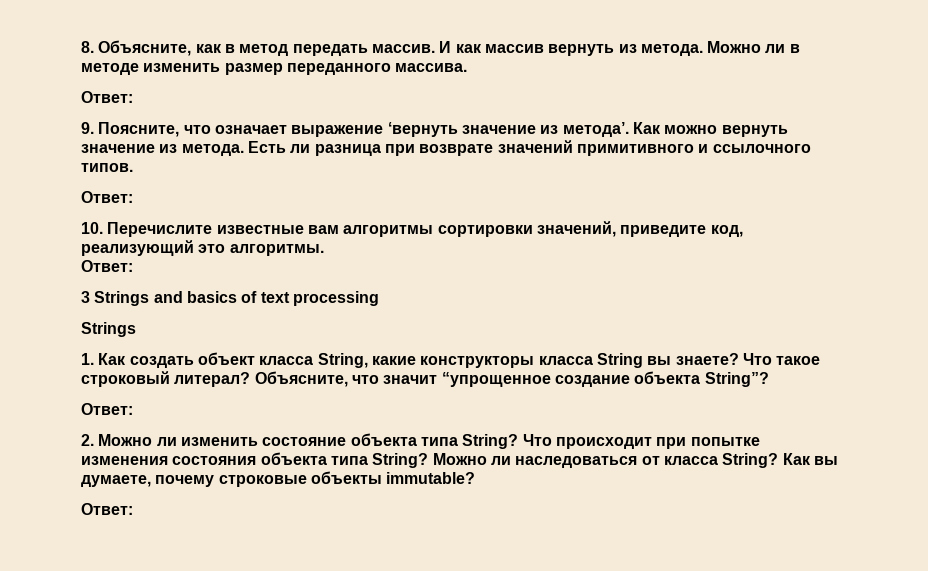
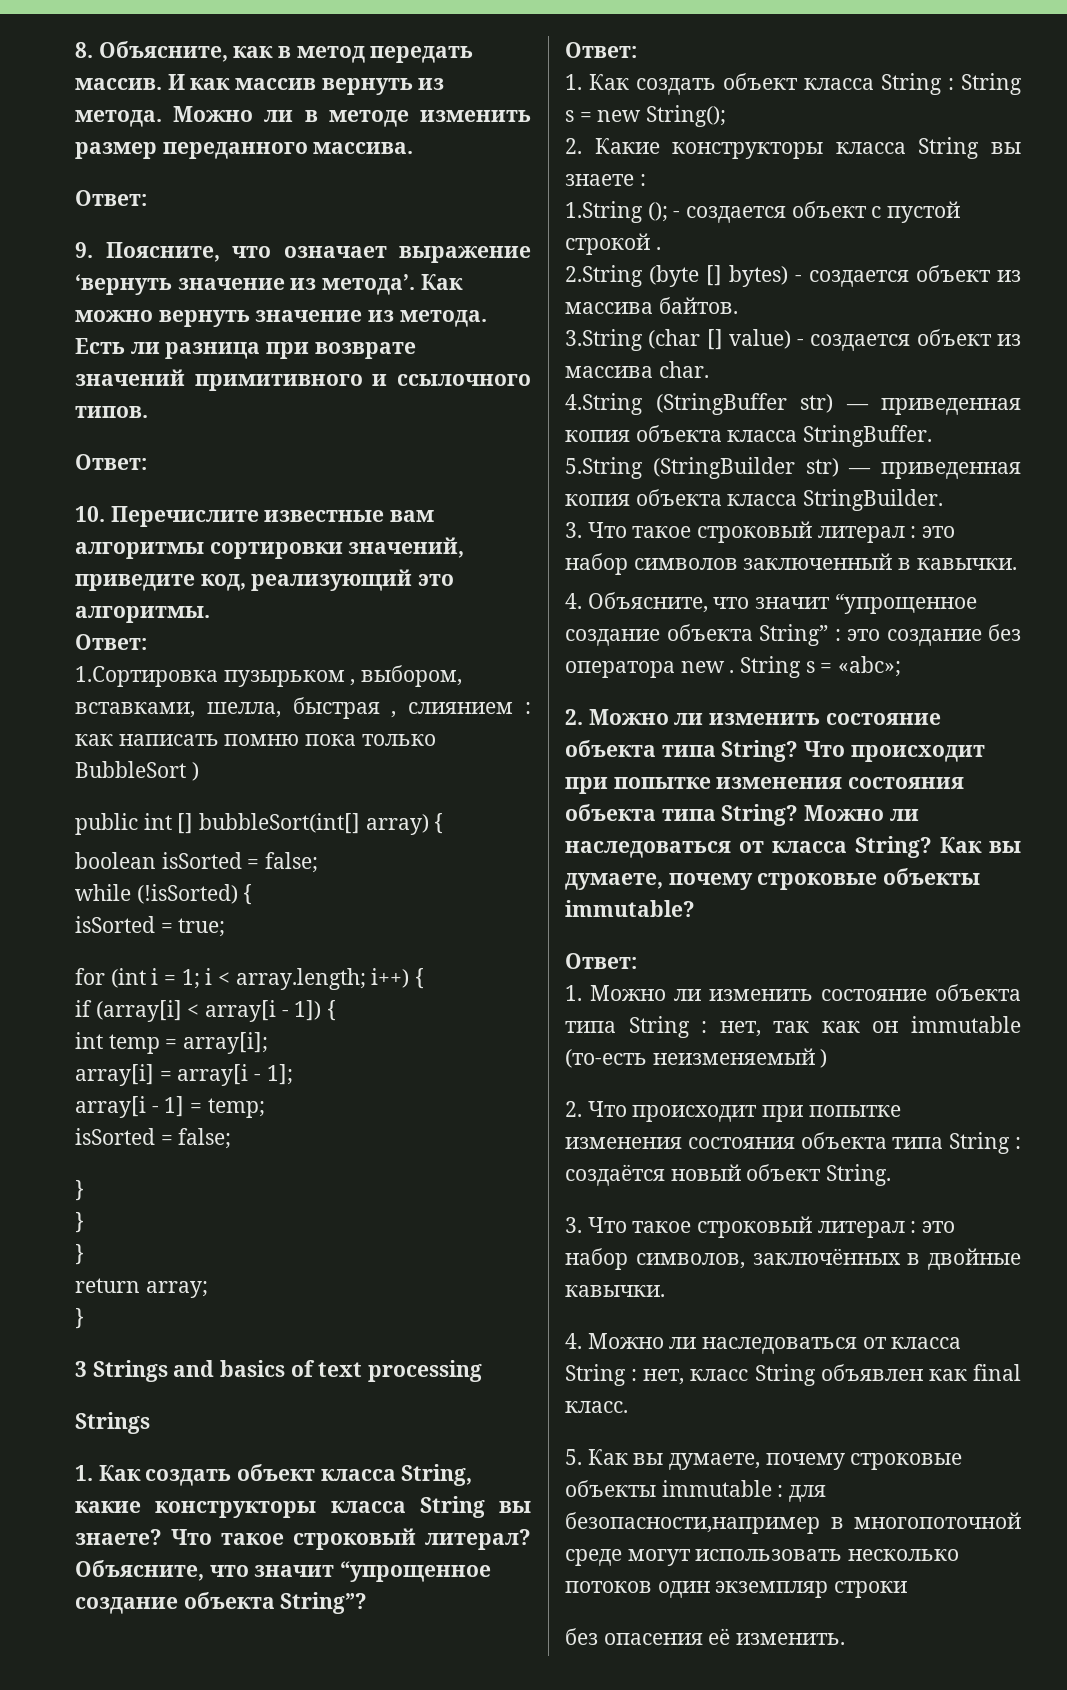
(133, 266) none -> [75,665,463,687] [75,697,531,719] [75,734,436,746] [75,761,199,781] [75,813,444,835] [75,852,319,873] [75,884,253,905] [75,916,226,937] [75,968,425,990] [75,1000,337,1022] [75,1032,269,1054] [75,1064,293,1086] [75,1096,265,1118] [75,1128,232,1149] [75,1180,84,1201] [75,1212,84,1233] [75,1244,84,1265] [75,1278,208,1298] [75,1308,84,1329] // 1.Сортировка пузырьком , выбором, вставками, шелла, быстрая , слиянием : как написать помню пока только BubbleSort ) // public int [] bubbleSort(int[] array) { // boolean isSorted = false; // while (!isSorted) { // isSorted = true; // for (int i = 1; i < array.length; i++) { // if (array[i] < array[i - 1]) { // int temp = array[i]; // array[i] = array[i - 1]; // array[i - 1] = temp; // isSorted = false; // } // } // } // return array; // }
(133, 409) none -> [565,73,1022,95] [565,105,727,127] [565,137,1021,159] [565,174,646,186] [565,201,961,223] [565,233,661,255] [565,265,1021,287] [565,297,738,314] [565,329,1021,351] [565,361,709,378] [565,393,1021,415] [565,425,933,447] [565,457,1021,479] [565,489,944,511] [565,521,956,543] [565,553,1017,575] [565,592,977,614] [565,624,1021,646] [565,656,902,678] // 1. Как создать объект класса String : String s = new String(); // 2. Какие конструкторы класса String вы знаете : // 1.String (); - создается объект с пустой строкой . // 2.String (byte [] bytes) - создается объект из массива байтов. // 3.String (char [] value) - создается объект из массива char. // 4.String (StringBuffer str) — приведенная копия объекта класса StringBuffer. // 5.String (StringBuilder str) — приведенная копия объекта класса StringBuilder. // 3. Что такое строковый литерал : это набор символов заключенный в кавычки. // 4. Объясните, что значит “упрощенное создание объекта String” : это создание без оператора new . String s = «abc»;
(133, 509) none -> [565,984,1021,1001] [565,1016,1021,1038] [565,1048,828,1068] [565,1101,901,1122] [565,1132,1021,1154] [565,1164,892,1186] [565,1216,956,1238] [565,1248,1021,1270] [565,1285,665,1297] [565,1333,962,1354] [565,1364,1021,1386] [565,1401,628,1413] [565,1449,963,1470] [565,1480,827,1502] [565,1512,1021,1534] [565,1549,960,1566] [565,1581,908,1598] [565,1628,846,1645] // 1. Можно ли изменить состояние объекта типа String : нет, так как он immutable (то-есть неизменяемый ) // 2. Что происходит при попытке изменения состояния объекта типа String : создаётся новый объект String. // 3. Что такое строковый литерал : это набор символов, заключённых в двойные кавычки. // 4. Можно ли наследоваться от класса String : нет, класс String объявлен как final класс. // 5. Как вы думаете, почему строковые объекты immutable : для безопасности,например в многопоточной среде могут использовать несколько потоков один экземпляр строки // без опасения её изменить.

